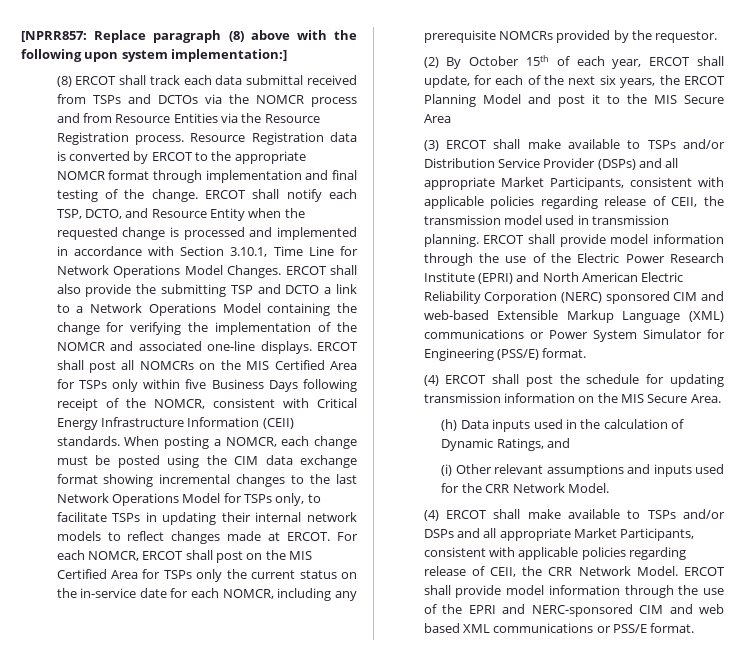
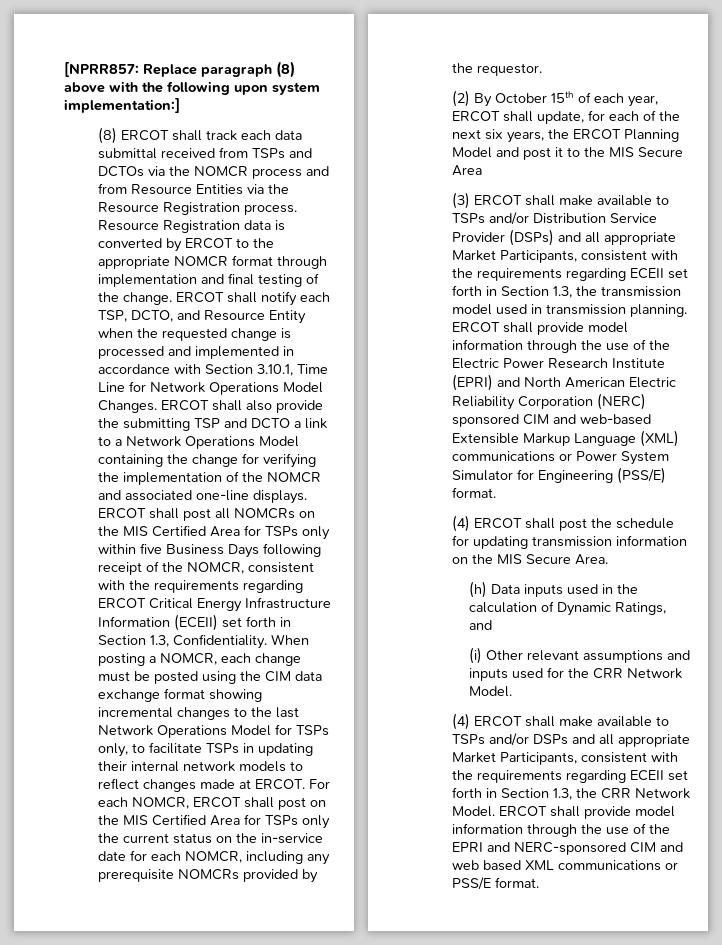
[317,398,357,408] [56,417,294,430] [56,436,120,446] Critical Energy Infrastructure Information (CEII) standards. -> [128,580,303,593] [97,597,331,612] [97,614,291,631] [97,634,267,649] the requirements regarding ERCOT Critical Energy Infrastructure Information (ECEII) set forth in Section 1.3, Confidentiality.
[423,196,698,209] applicable policies regarding release of CEII, -> [451,268,688,281] [451,285,572,298] the requirements regarding ECEII set forth in Section 1.3,
[518,547,687,560] [423,566,516,577] applicable policies regarding release of CEII, -> [451,770,688,783] [451,787,572,800] the requirements regarding ECEII set forth in Section 1.3,

